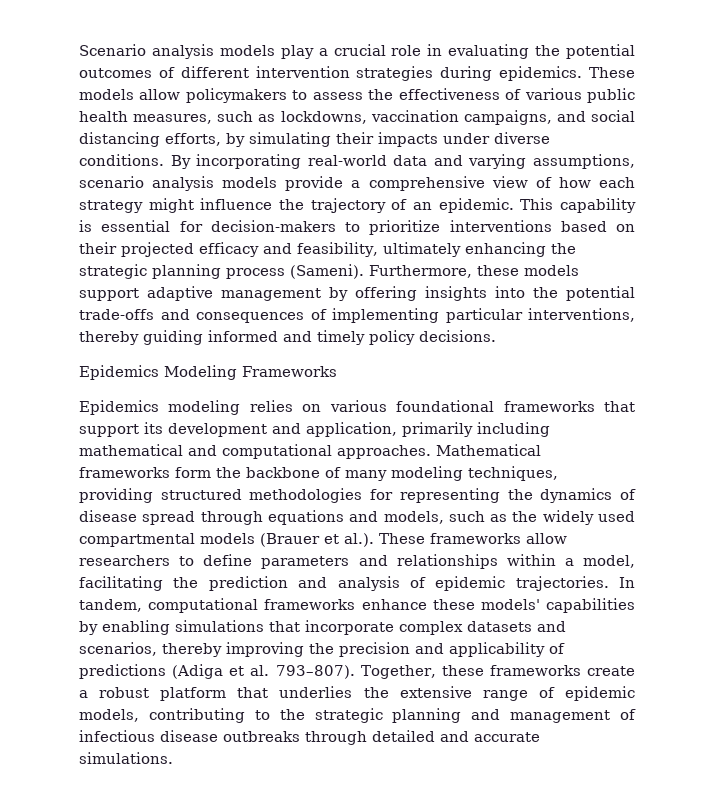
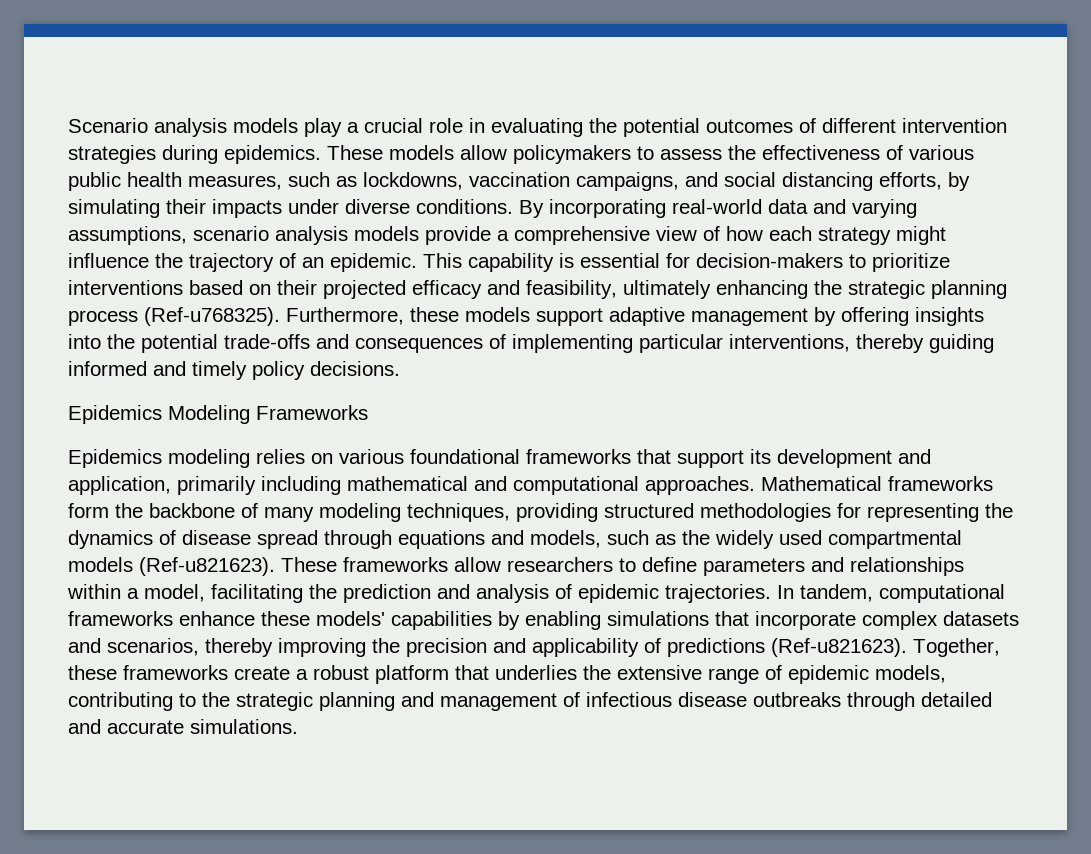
[290,264,364,279] (Sameni). -> [144,307,280,326] (Ref-u768325).
[260,533,374,547] (Brauer et al.). -> [139,557,275,576] (Ref-u821623).
[172,664,355,679] (Adiga et al. 793–807). -> [771,638,907,657] (Ref-u821623).

